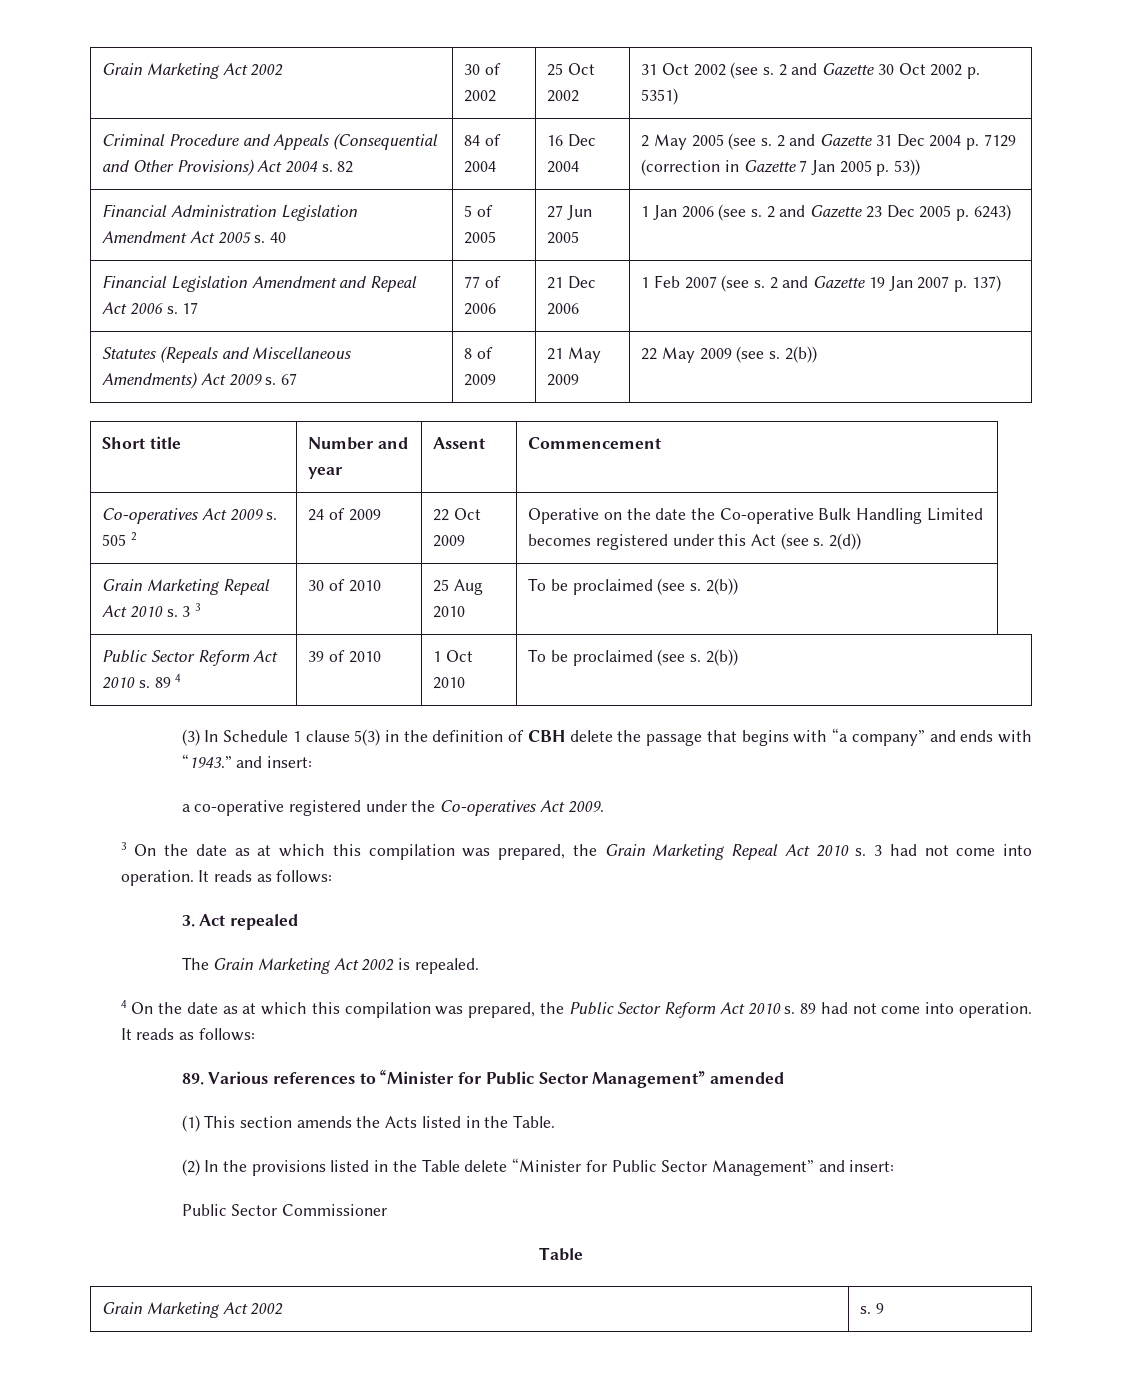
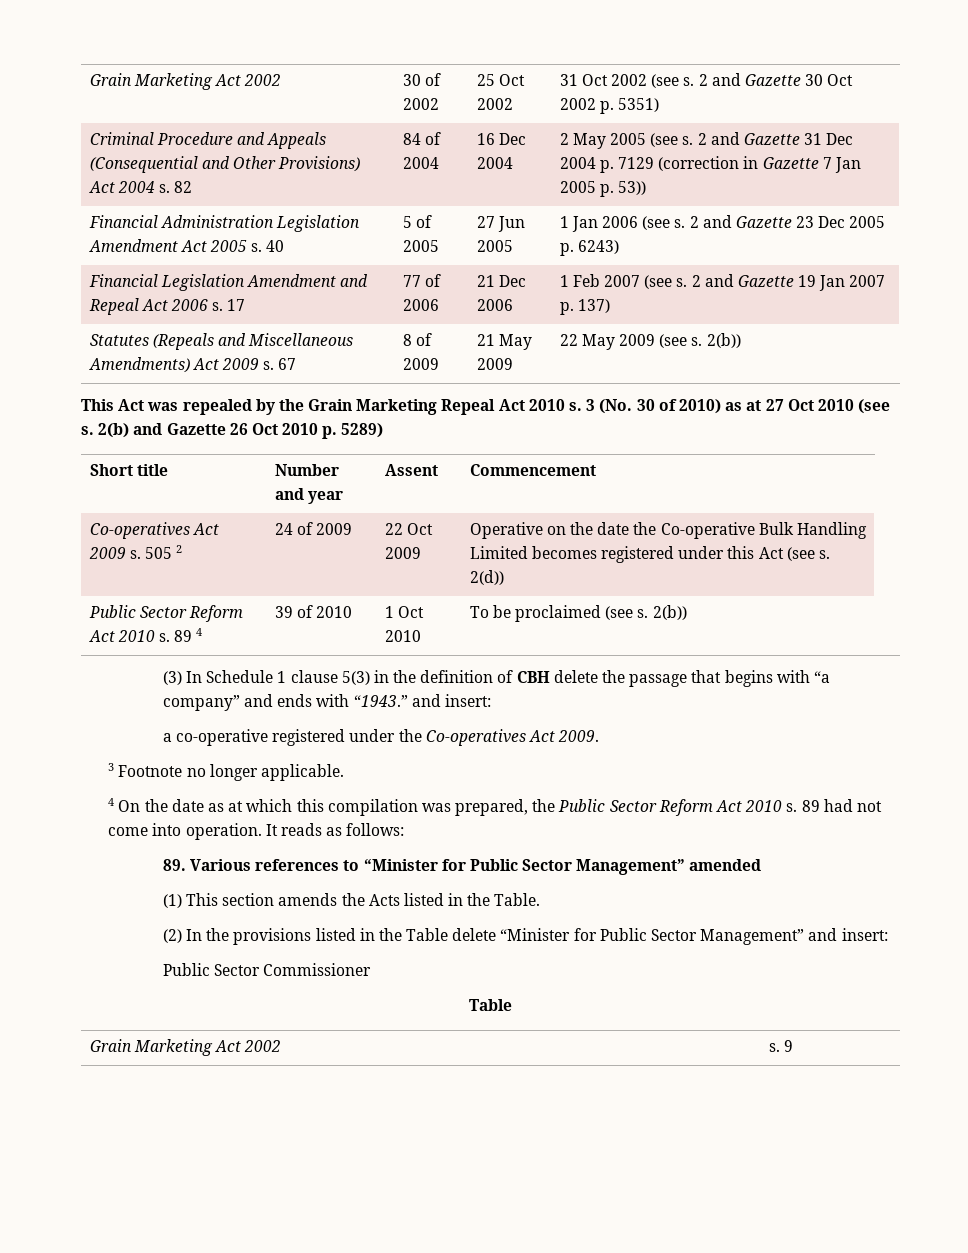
(817, 354) none -> [81,399,891,415] [81,423,384,439] // This Act was repealed by the Grain Marketing Repeal Act 2010 s. 3 (No. 30 of 2010) as at 27 Oct 2010 (see s. 2(b) and Gazette 26 Oct 2010 p. 5289)
[102,579,270,595] [102,603,202,618] [308,579,381,592] [433,579,483,595] [433,606,466,618] [528,578,738,595] // Grain Marketing Repeal Act 2010 s. 3 3 | 30 of 2010 | 25 Aug 2010 | To be proclaimed (see s. 2(b)) -> (504, 577) none
[134,844,1033,860] [120,870,333,886] [181,914,299,930] [181,957,479,974] On the date as at which this compilation was prepared, the Grain Marketing Repeal Act 2010 s. 3 had not come into operation. It reads as follows: // 3. Act repealed // The Grain Marketing Act 2002 is repealed. -> [118,764,345,781] Footnote no longer applicable.

